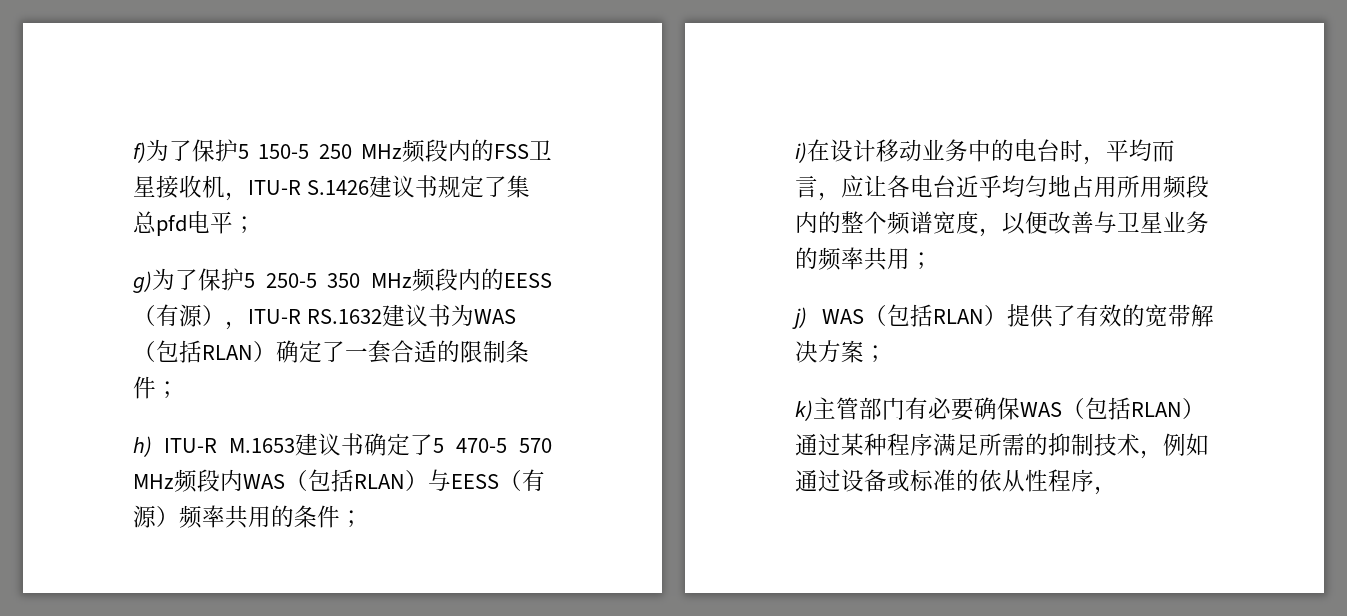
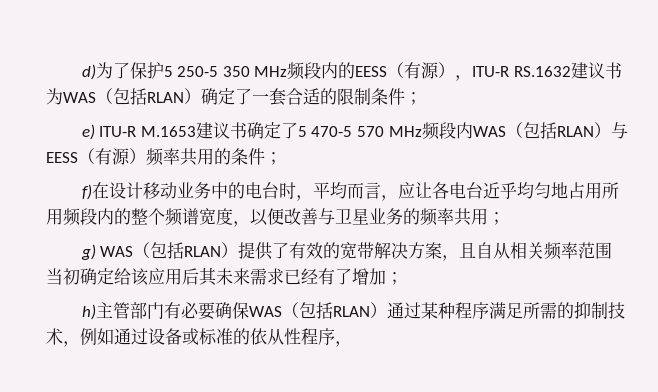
[133,139,552,163] [133,175,531,201] [133,211,256,236] [133,271,152,293] f)为了保护5 150-5 250 MHz频段内的FSS卫星接收机，ITU-R S.1426建议书规定了集总pfd电平； // g) -> [81,64,96,80] d)
[133,436,152,457] h) -> [81,124,95,140] e)
[795,142,807,163] i) -> [81,184,92,200] f)
[792,307,807,329] j) -> [80,244,96,260] g)
[864,345,887,362] [795,400,813,421] ； // k) -> [442,242,613,261] [46,267,403,286] [81,304,96,320] ，且自从相关频率范围当初确定给该应用后其未来需求已经有了增加； // h)

